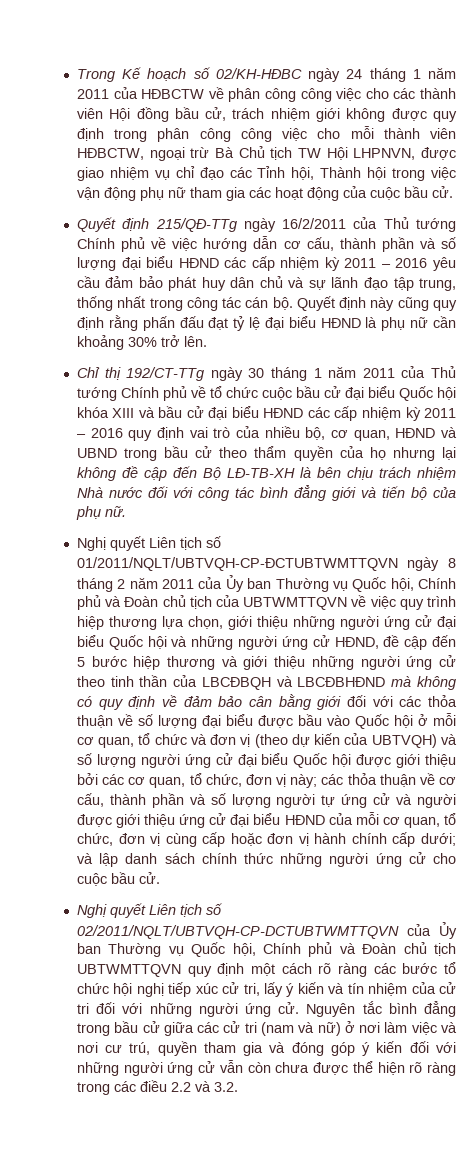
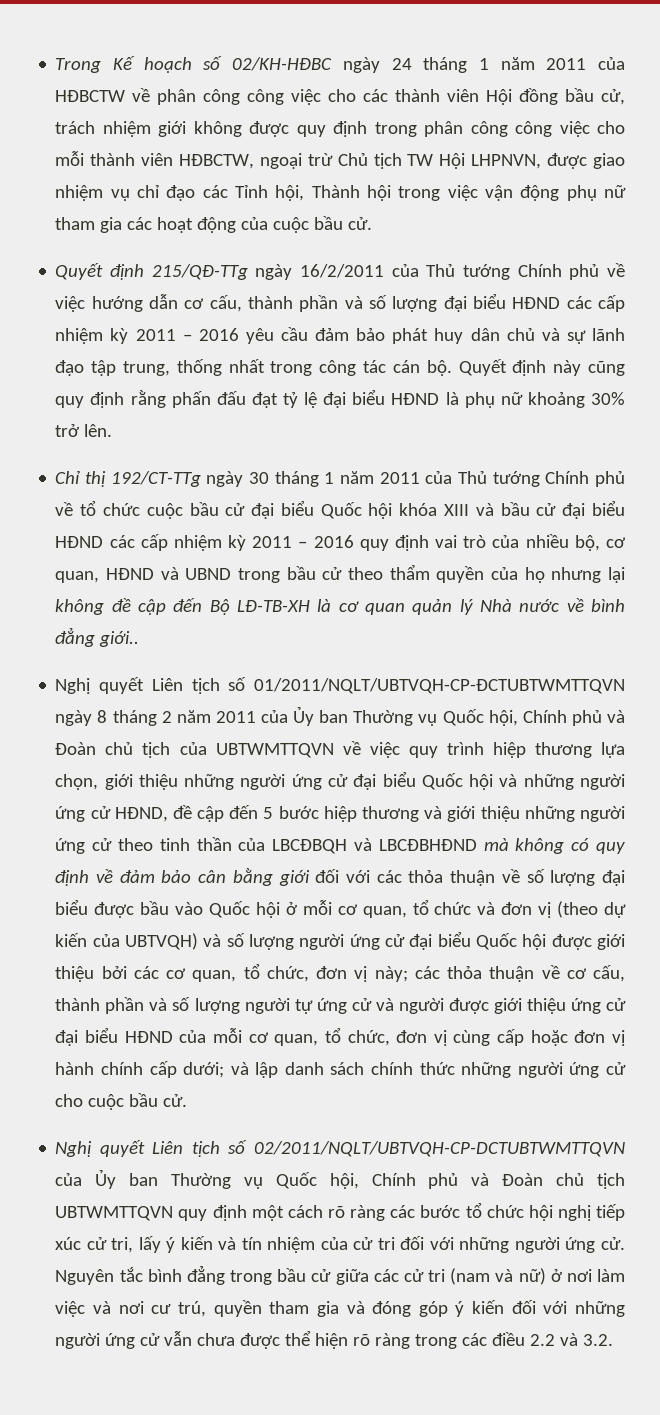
[214,147,234,158] Bà -> (333, 159) none
[433,316,457,328] cần -> (523, 398) none
[316,467,456,480] [76,485,456,501] [75,506,126,520] bên chịu trách nhiệm Nhà nước đối với công tác bình đẳng giới và tiến bộ của phụ nữ. -> [338,598,625,615] [55,627,140,647] cơ quan quản lý Nhà nước về bình đẳng giới..
[247,1062,271,1073] còn -> (193, 1338) none

